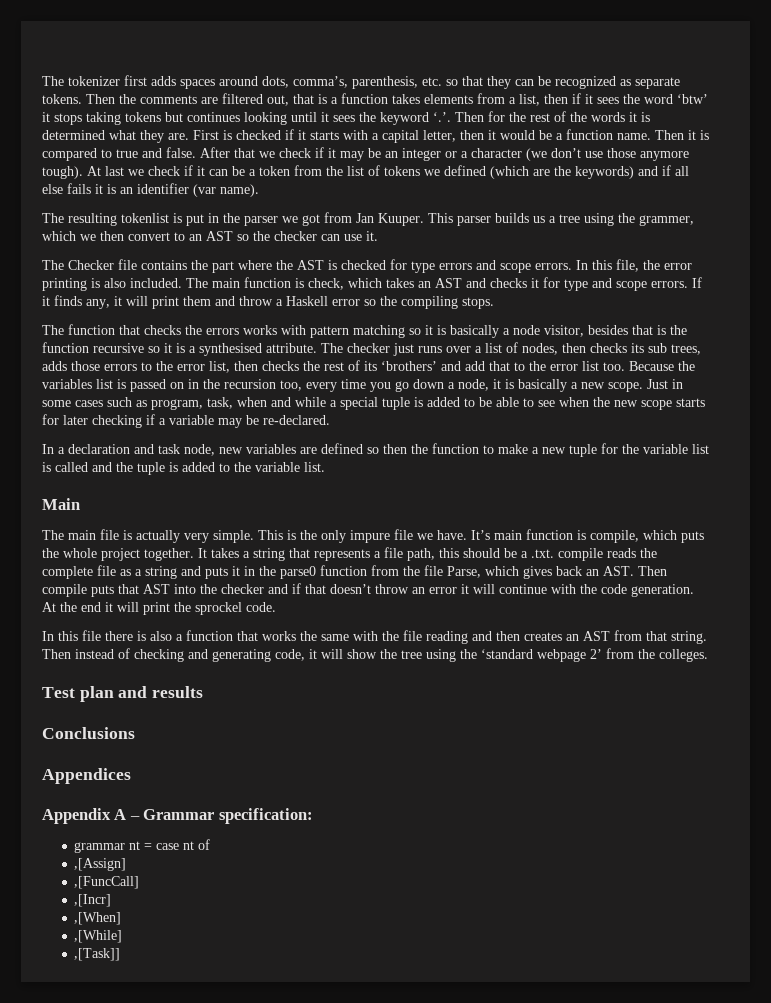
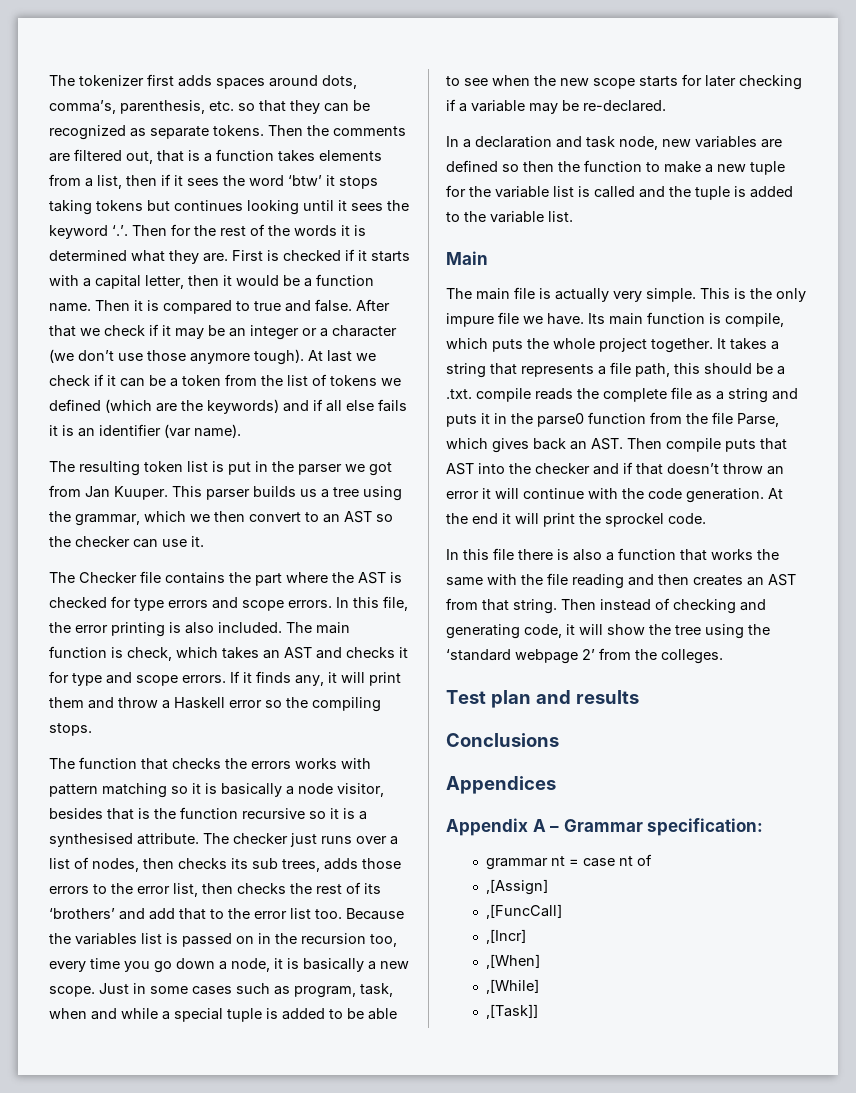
[121,213,169,223] tokenlist -> [144,461,208,472] token list
[639,215,694,226] grammer, -> [75,514,140,526] grammar,
[471,530,490,540] It’s -> [588,313,605,324] Its

